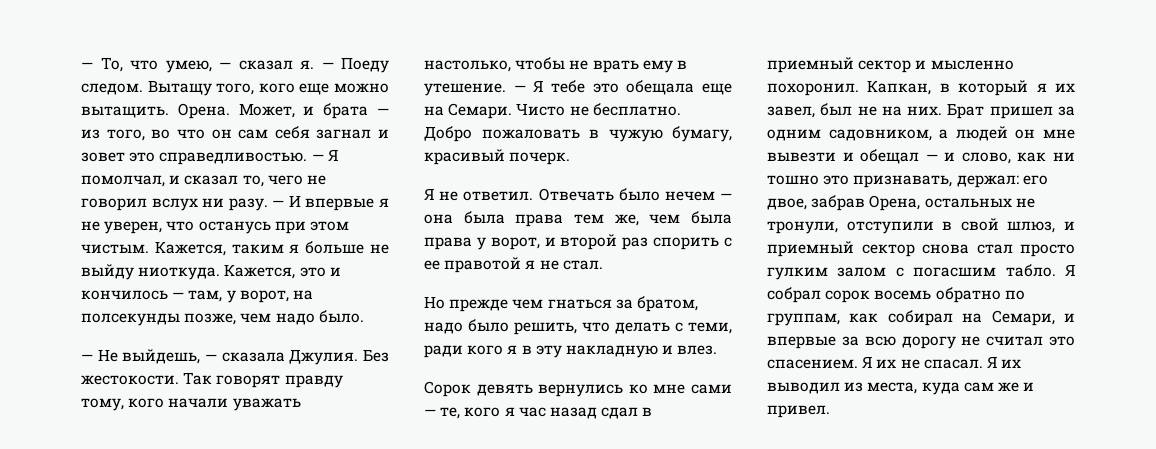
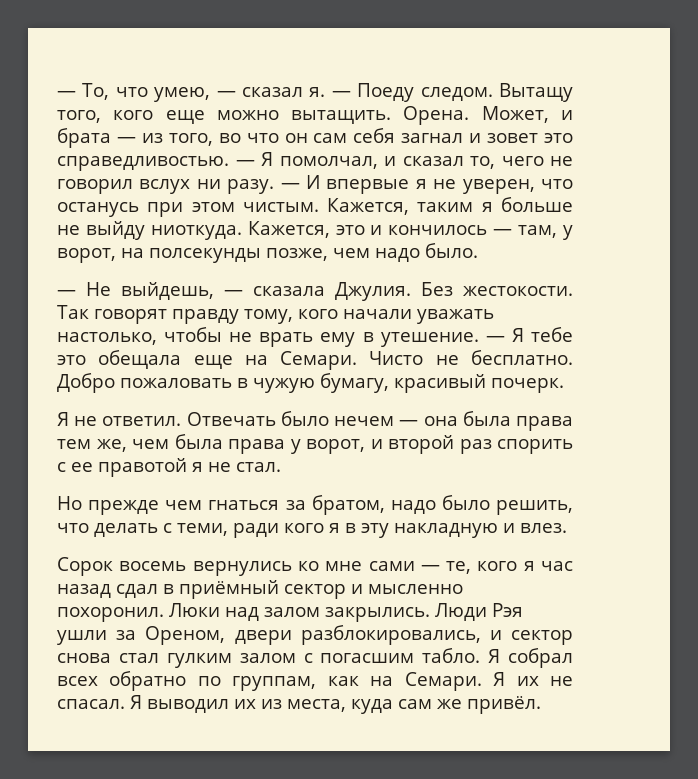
[476,384,533,396] девять -> [119,561,187,571] восемь
[767,57,854,73] приемный -> [179,580,279,599] приёмный
[867,80,1075,96] [767,103,1075,119] [767,126,1075,141] [767,149,1075,164] [767,175,1048,188] [767,195,1035,211] [767,218,1075,234] [767,241,854,257] Капкан, в который я их завел, был не на них. Брат пришел за одним садовником, а людей он мне вывезти и обещал — и слово, как ни тошно это признавать, держал: его двое, забрав Орена, остальных не тронули, отступили в свой шлюз, и приемный -> [169,603,523,622] [57,625,502,645] Люки над залом закрылись. Люди Рэя ушли за Ореном, двери разблокировались, и
[1020,244,1075,257] просто -> (159, 658) none
[825,290,932,303] сорок восемь -> [57,676,98,686] всех
[887,310,1075,326] [767,336,1075,349] [767,359,858,369] собирал на Семари, и впервые за всю дорогу не считал это спасением. -> [370,672,482,691] на Семари.
[1001,359,1022,368] [767,382,840,394] их выводил -> [147,699,256,713] выводил их
[1023,382,1035,391] [767,405,830,418] и привел. -> [467,696,541,714] привёл.

